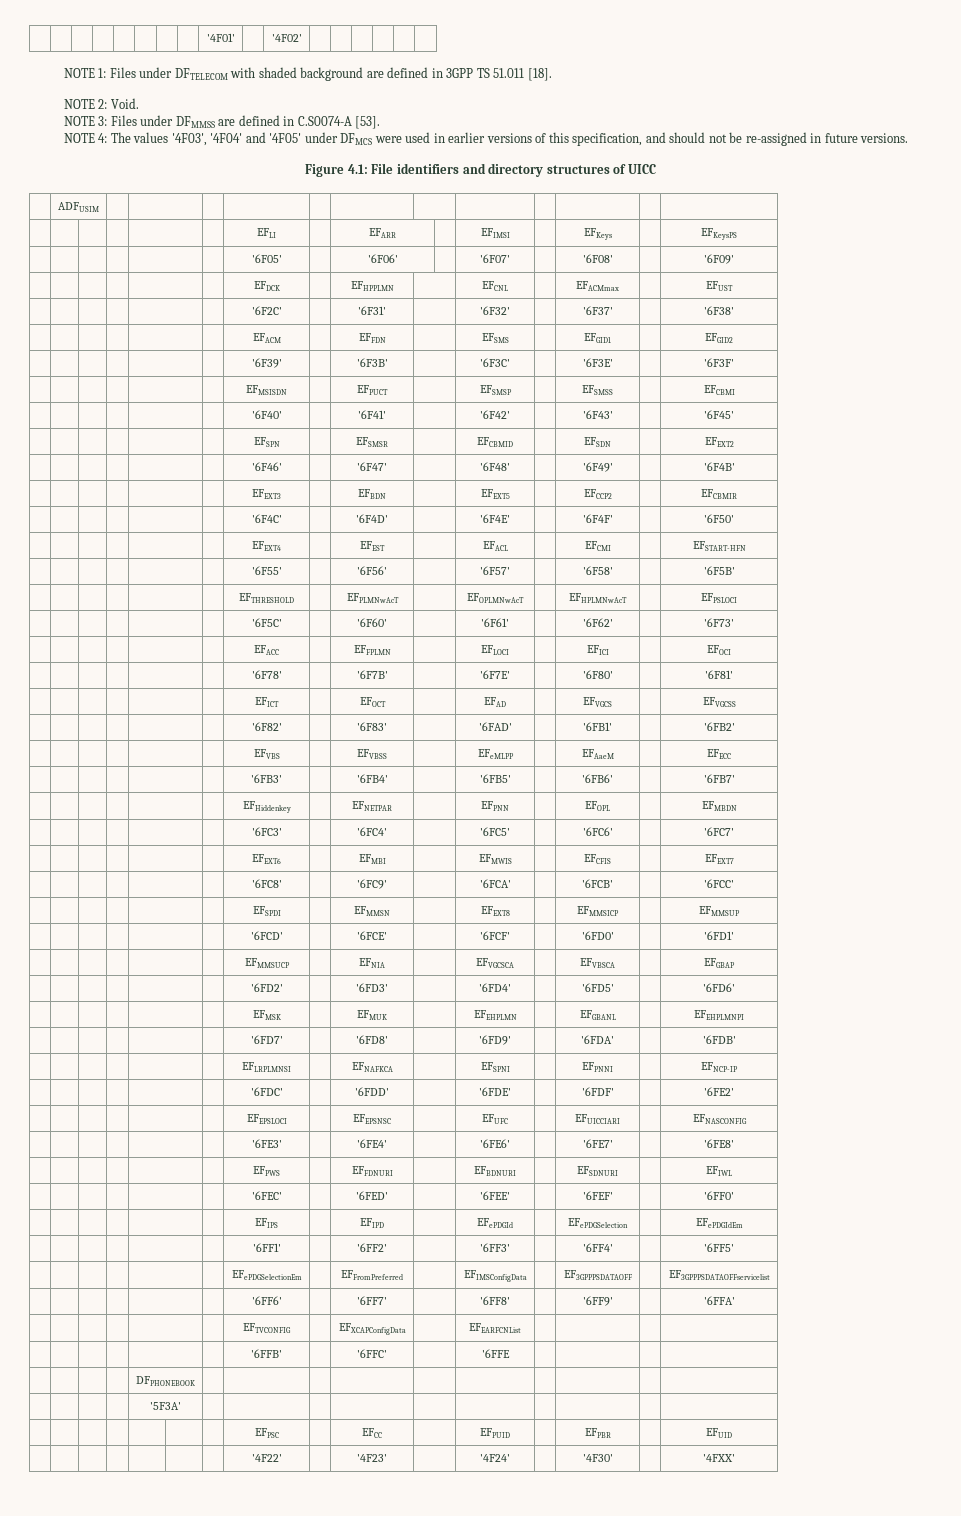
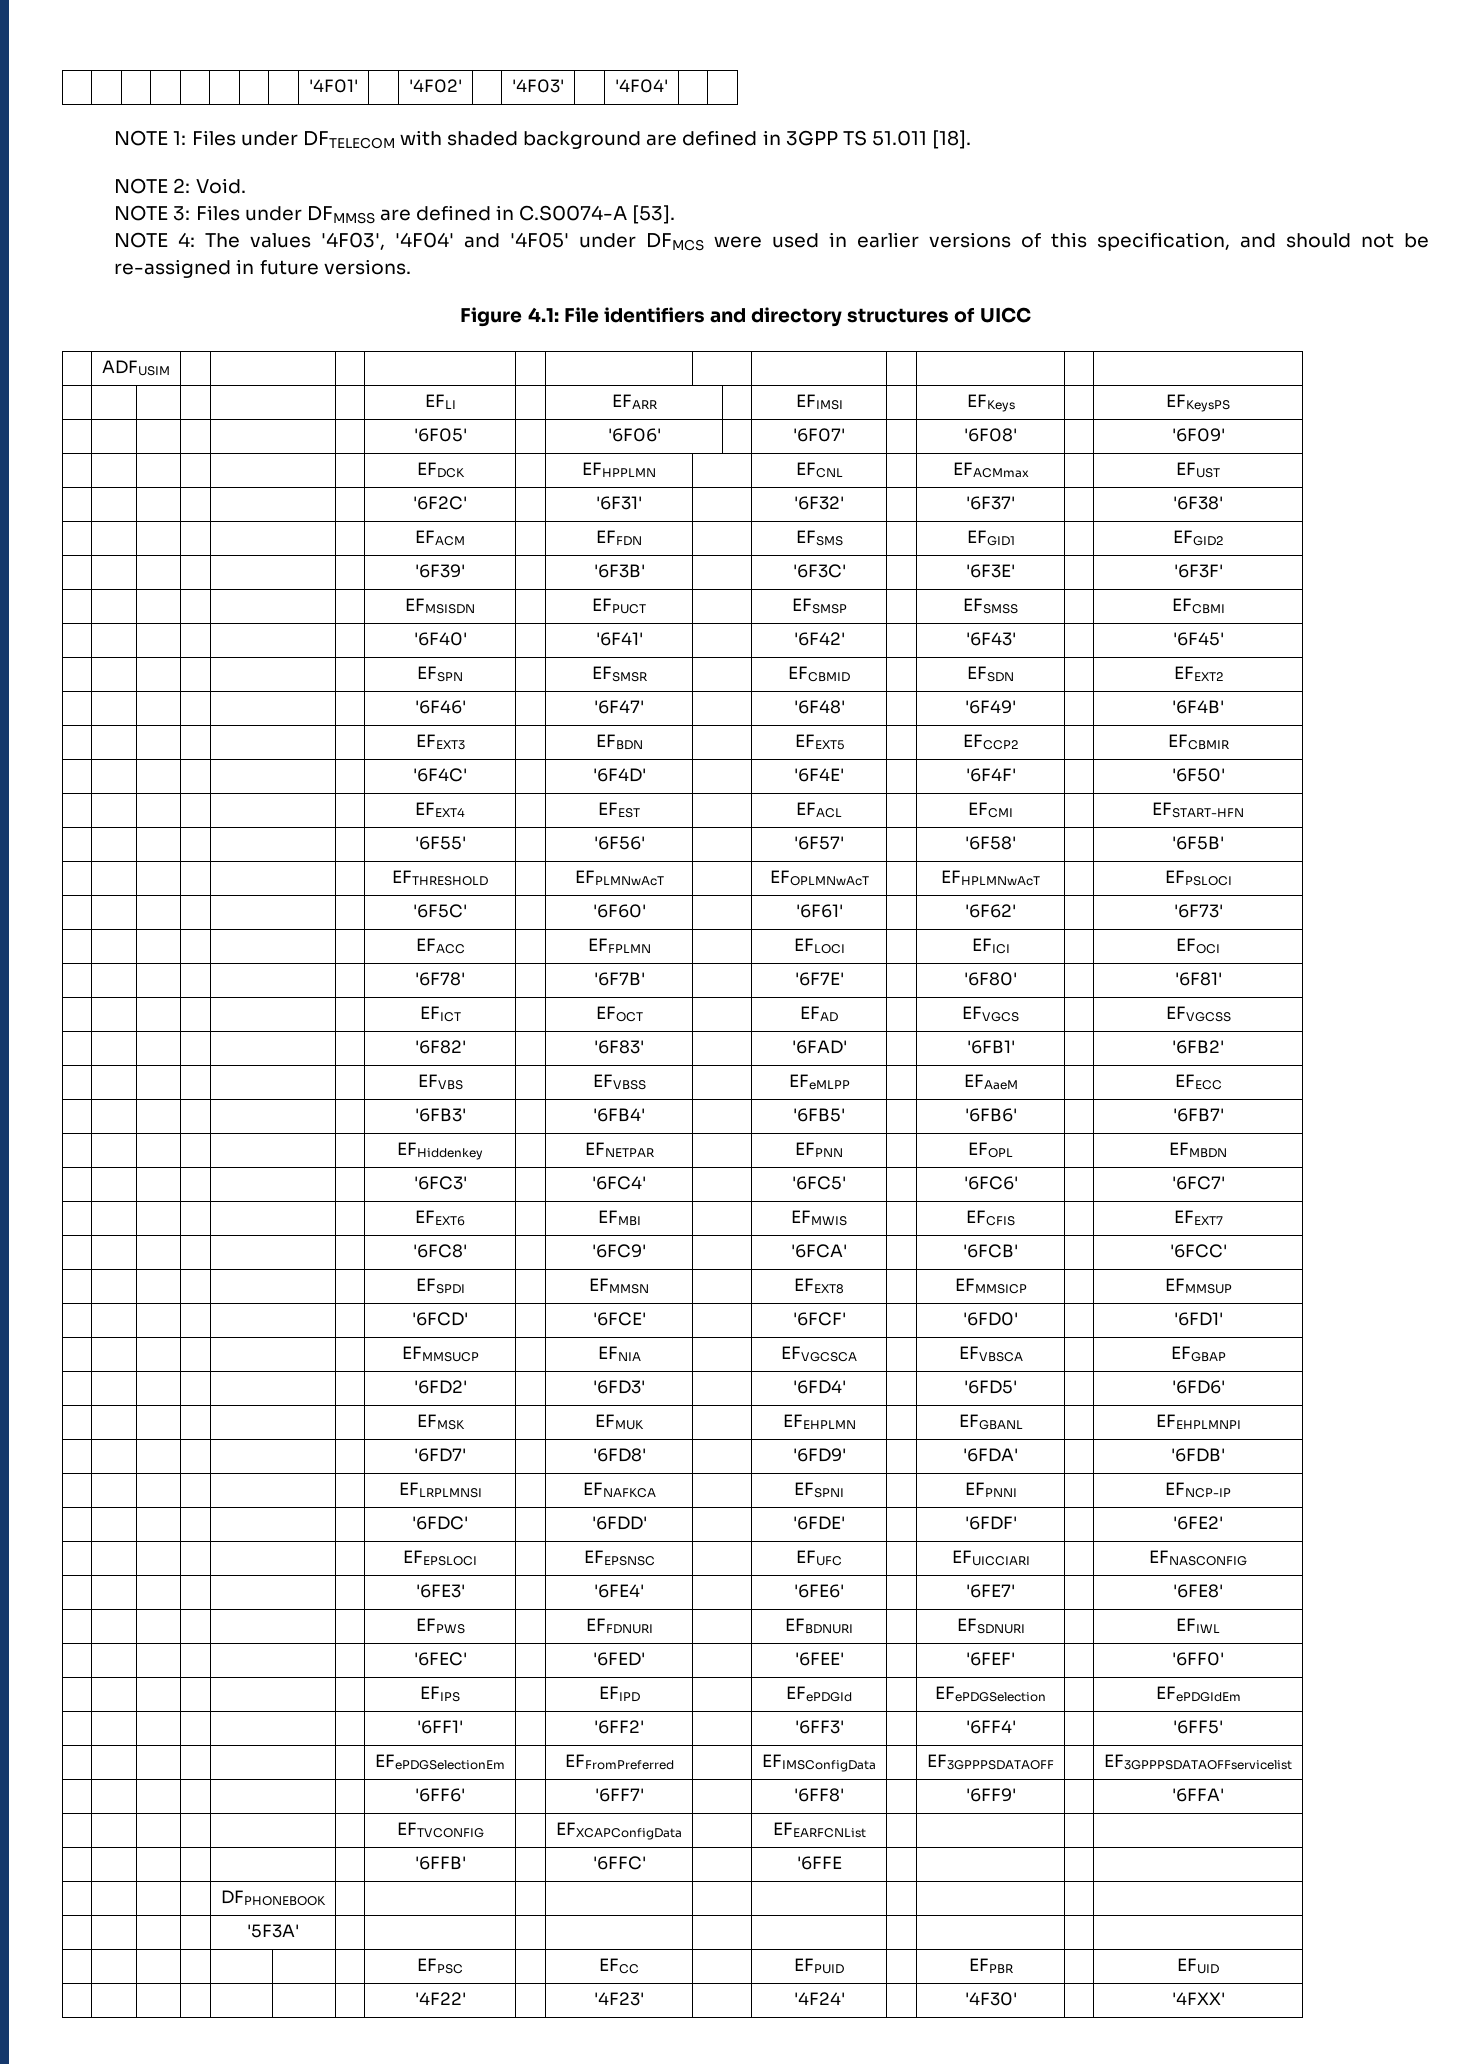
(302, 38) | | -> [512,79,564,93] [615,79,668,93] '4F03' | | '4F04'

